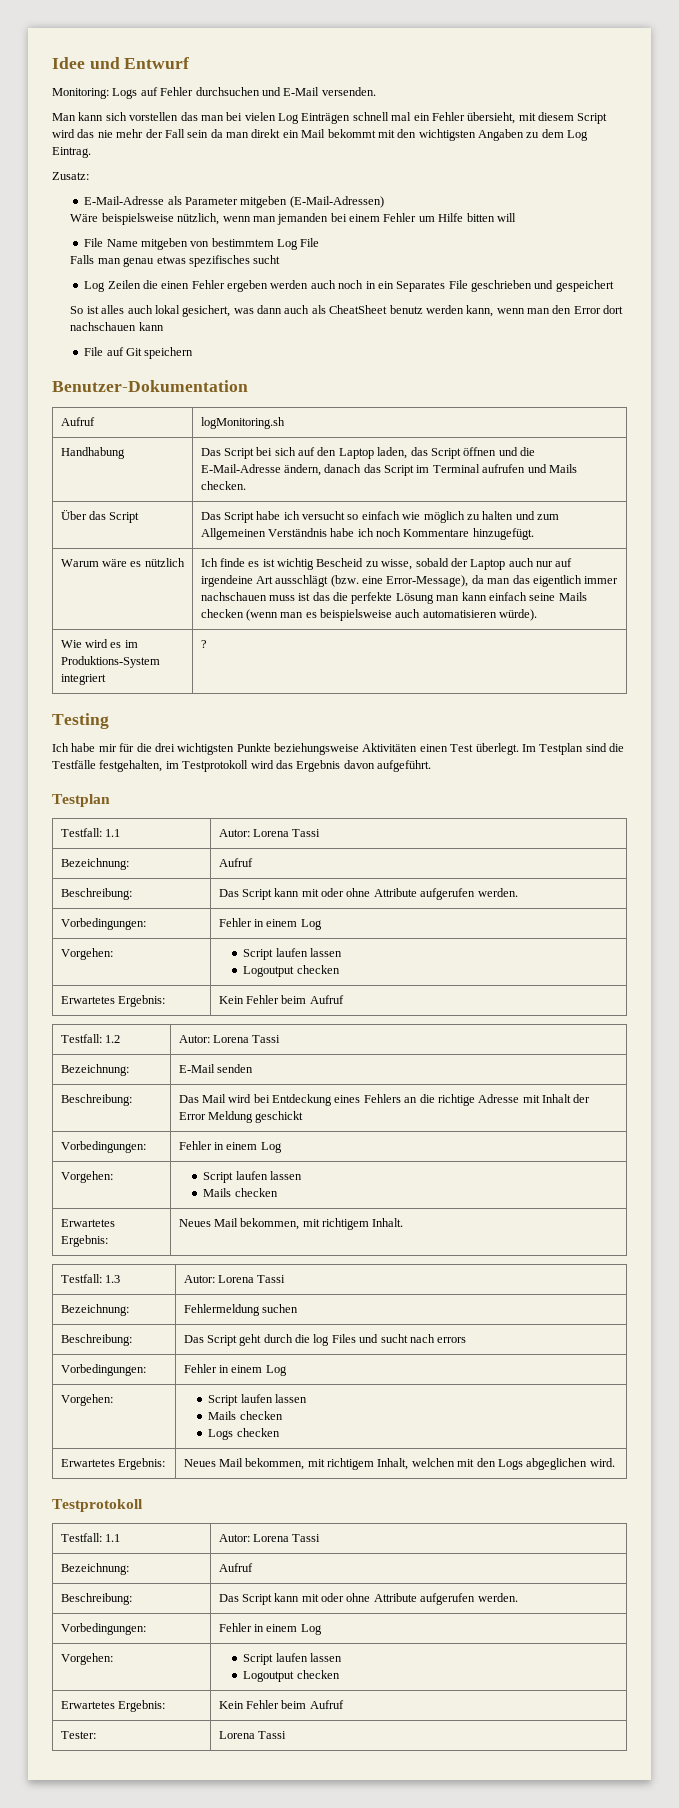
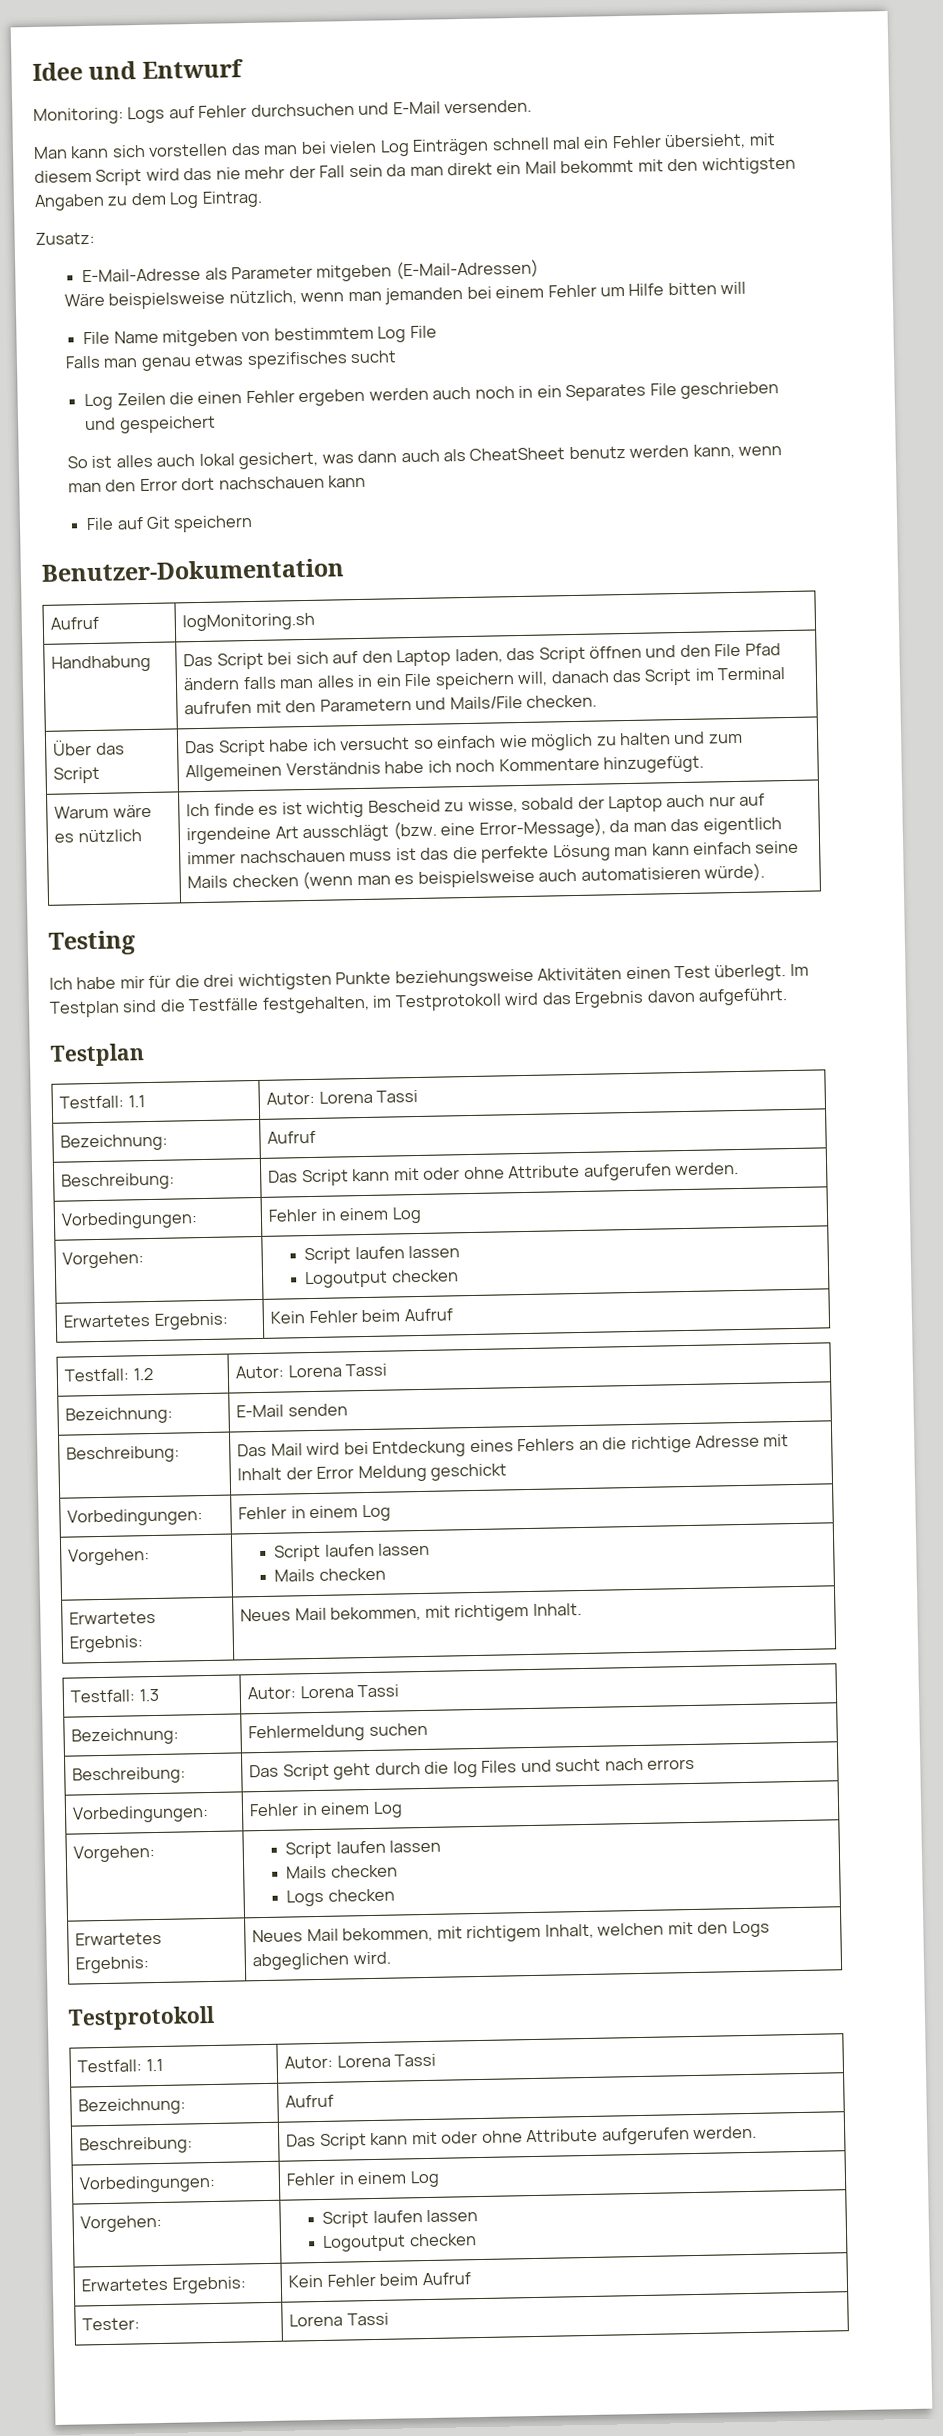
[520,447,536,456] [200,464,321,476] die E-Mail-Adresse ändern, -> [679,643,781,658] [183,671,549,691] den File Pfad ändern falls man alles in ein File speichern will,
[527,464,577,473] und Mails -> [255,695,523,713] mit den Parametern und Mails/File
[60,639,138,648] [60,656,160,668] [60,674,106,685] [200,640,207,648] // Wie wird es im Produktions-System integriert | ? -> (766, 872) none

